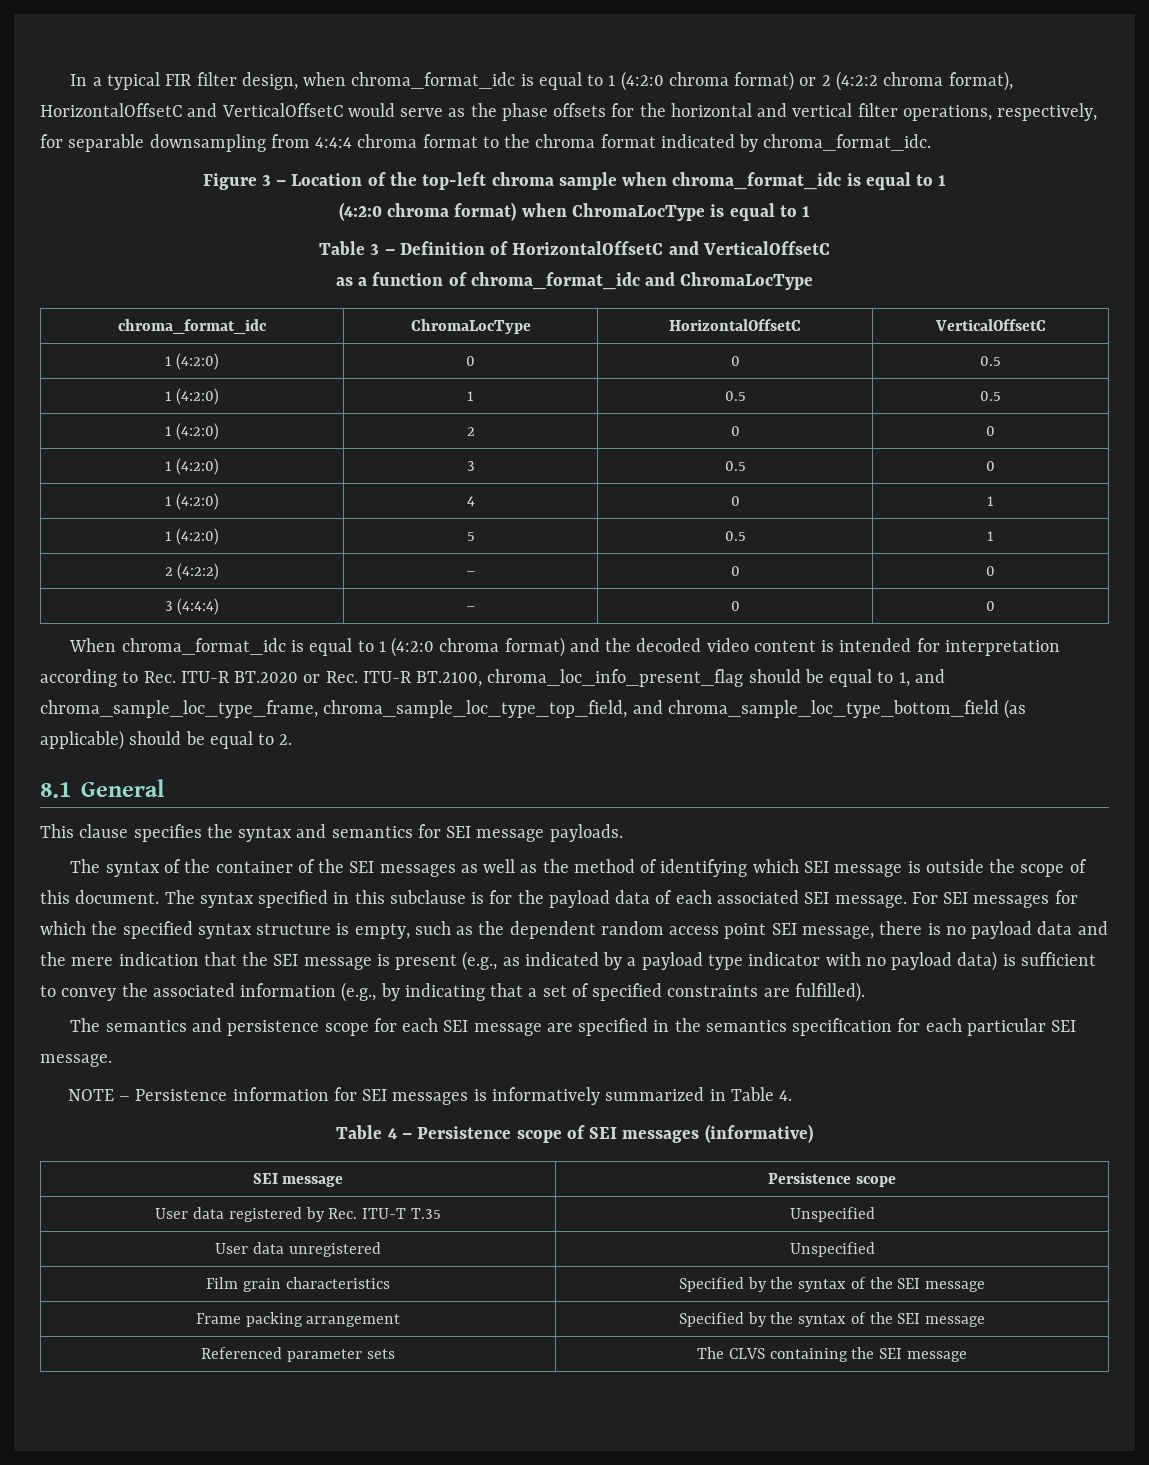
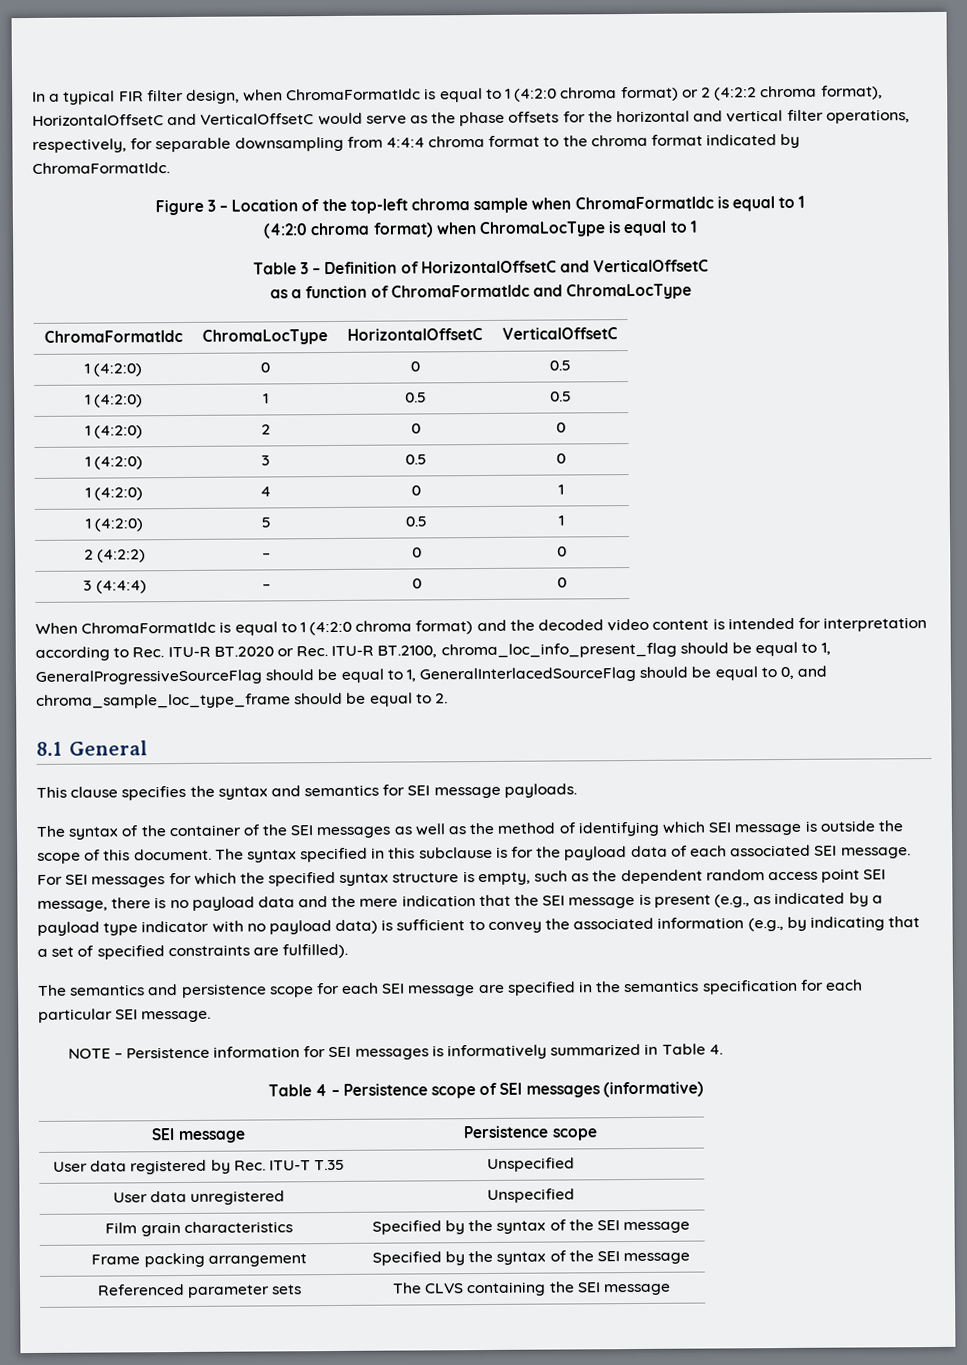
[351,72,516,89] chroma_format_idc -> [286,88,422,101] ChromaFormatIdc
[763,134,932,151] chroma_format_idc. -> [32,162,170,174] ChromaFormatIdc.
[672,172,842,190] chroma_format_idc -> [574,196,714,210] ChromaFormatIdc
[470,272,640,290] chroma_format_idc -> [390,284,530,298] ChromaFormatIdc
[118,319,266,334] chroma_format_idc -> [43,329,183,343] ChromaFormatIdc
[121,638,286,655] chroma_format_idc -> [81,621,217,634] ChromaFormatIdc
[914,669,945,683] [40,699,1027,719] [40,730,124,750] and chroma_sample_loc_type_frame, chroma_sample_loc_type_top_field, and chroma_sample_loc_type_bottom_field (as applicable) -> [35,665,828,685] [36,693,291,709] GeneralProgressiveSourceFlag should be equal to 1, GeneralInterlacedSourceFlag should be equal to 0, and chroma_sample_loc_type_frame

